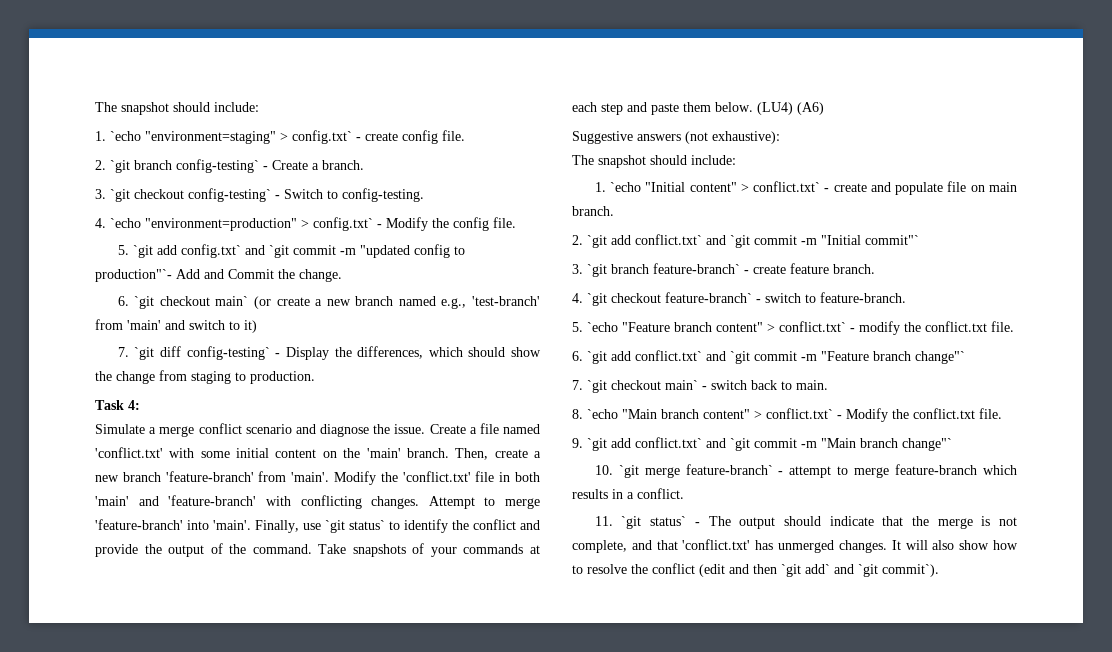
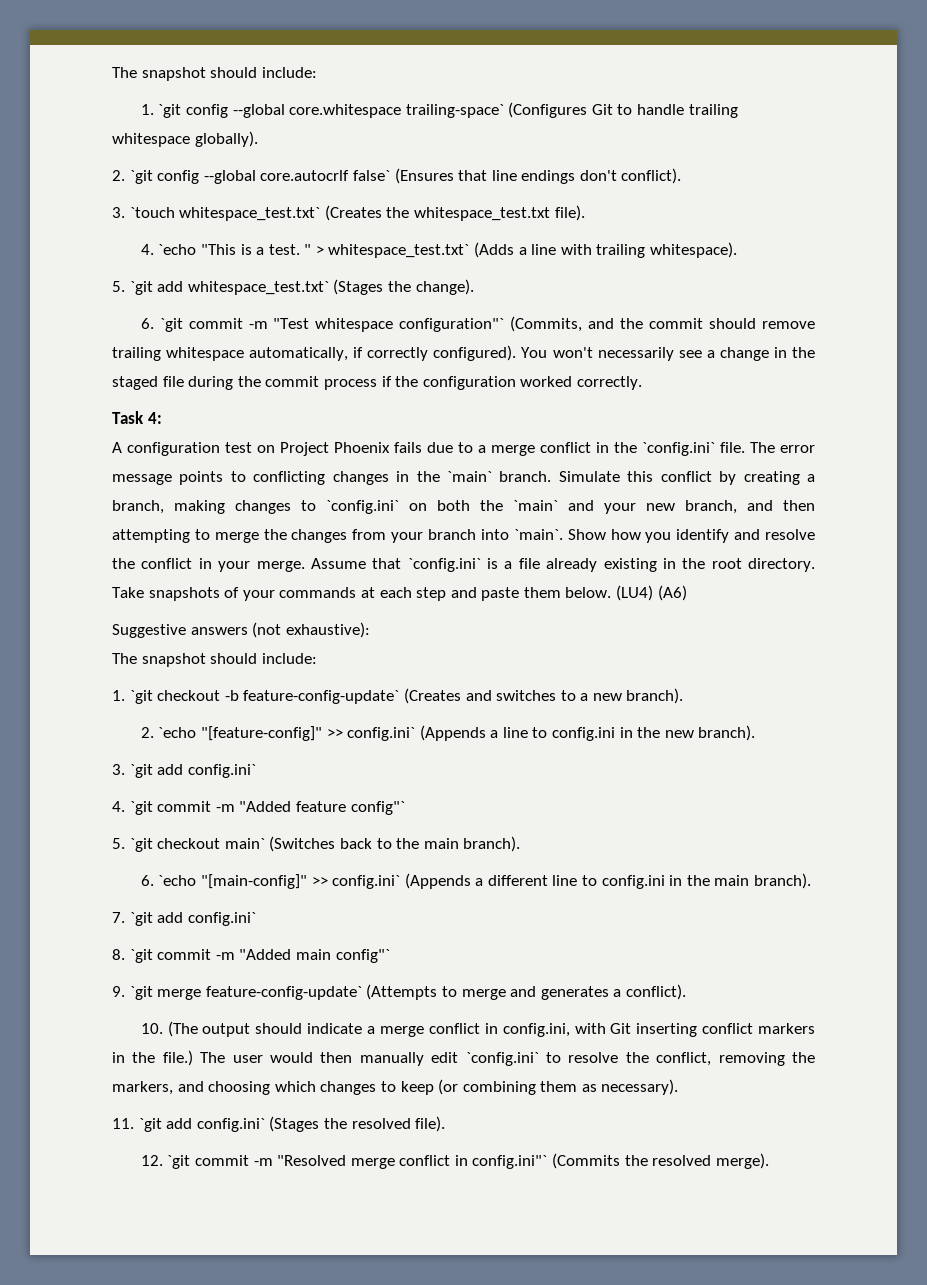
[95,102,259,115] [95,130,465,144] [95,159,364,173] [95,188,424,202] [95,217,516,231] [117,244,465,258] [95,269,342,282] [117,296,540,309] [95,319,257,333] [117,346,541,360] [95,370,315,384] [95,400,140,410] [95,423,541,437] [95,447,542,460] [95,471,540,485] [95,495,540,509] [95,519,540,533] [95,543,312,557] The snapshot should include: // 1. `echo "environment=staging" > config.txt` - create config file. // 2. `git branch config-testing` - Create a branch. // 3. `git checkout config-testing` - Switch to config-testing. // 4. `echo "environment=production" > config.txt` - Modify the config file. // 5. `git add config.txt` and `git commit -m "updated config to production"`- Add and Commit the change. // 6. `git checkout main` (or create a new branch named e.g., 'test-branch' from 'main' and switch to it) // 7. `git diff config-testing` - Display the differences, which should show the change from staging to production. // Task 4: // Simulate a merge conflict scenario and diagnose the issue. Create a file named 'conflict.txt' with some initial content on the 'main' branch. Then, create a new branch 'feature-branch' from 'main'. Modify the 'conflict.txt' file in both 'main' and 'feature-branch' with conflicting changes. Attempt to merge 'feature-branch' into 'main'. Finally, use `git status` to identify the conflict and provide the output of the command. -> [112,67,317,81] [140,102,738,118] [112,131,258,147] [112,168,682,184] [112,205,585,221] [140,242,737,258] [112,279,474,295] [140,316,815,332] [112,345,816,361] [112,376,642,390] [112,411,162,424] [112,442,815,456] [112,471,816,485] [112,500,815,514] [112,529,816,543] [112,558,815,572] The snapshot should include: // 1. `git config --global core.whitespace trailing-space` (Configures Git to handle trailing whitespace globally). // 2. `git config --global core.autocrlf false` (Ensures that line endings don't conflict). // 3. `touch whitespace_test.txt` (Creates the whitespace_test.txt file). // 4. `echo "This is a test. " > whitespace_test.txt` (Adds a line with trailing whitespace). // 5. `git add whitespace_test.txt` (Stages the change). // 6. `git commit -m "Test whitespace configuration"` (Commits, and the commit should remove trailing whitespace automatically, if correctly configured). You won't necessarily see a change in the staged file during the commit process if the configuration worked correctly. // Task 4: // A configuration test on Project Phoenix fails due to a merge conflict in the `config.ini` file. The error message points to conflicting changes in the `main` branch. Simulate this conflict by creating a branch, making changes to `config.ini` on both the `main` and your new branch, and then attempting to merge the changes from your branch into `main`. Show how you identify and resolve the conflict in your merge. Assume that `config.ini` is a file already existing in the root directory.
[610,181,1017,195] [572,206,614,216] [572,234,919,248] [572,263,875,277] [572,292,906,306] [572,321,1014,335] [572,350,965,364] [572,380,828,393] [572,408,1002,422] [572,437,952,451] [594,464,1018,478] [572,488,684,499] [594,516,1018,529] [572,539,1018,553] [572,563,939,577] `echo "Initial content" > conflict.txt` - create and populate file on main branch. // 2. `git add conflict.txt` and `git commit -m "Initial commit"` // 3. `git branch feature-branch` - create feature branch. // 4. `git checkout feature-branch` - switch to feature-branch. // 5. `echo "Feature branch content" > conflict.txt` - modify the conflict.txt file. // 6. `git add conflict.txt` and `git commit -m "Feature branch change"` // 7. `git checkout main` - switch back to main. // 8. `echo "Main branch content" > conflict.txt` - Modify the conflict.txt file. // 9. `git add conflict.txt` and `git commit -m "Main branch change"` // 10. `git merge feature-branch` - attempt to merge feature-branch which results in a conflict. // 11. `git status` - The output should indicate that the merge is not complete, and that 'conflict.txt' has unmerged changes. It will also show how to resolve the conflict (edit and then `git add` and `git commit`). -> [129,688,684,704] [140,725,756,741] [112,764,256,778] [112,801,405,815] [112,836,521,852] [140,873,811,889] [112,912,256,926] [112,949,390,963] [112,984,686,1000] [140,1021,815,1037] [112,1050,815,1066] [112,1079,679,1095] [112,1116,446,1132] [140,1153,769,1169] `git checkout -b feature-config-update` (Creates and switches to a new branch). // 2. `echo "[feature-config]" >> config.ini` (Appends a line to config.ini in the new branch). // 3. `git add config.ini` // 4. `git commit -m "Added feature config"` // 5. `git checkout main` (Switches back to the main branch). // 6. `echo "[main-config]" >> config.ini` (Appends a different line to config.ini in the main branch). // 7. `git add config.ini` // 8. `git commit -m "Added main config"` // 9. `git merge feature-config-update` (Attempts to merge and generates a conflict). // 10. (The output should indicate a merge conflict in config.ini, with Git inserting conflict markers in the file.) The user would then manually edit `config.ini` to resolve the conflict, removing the markers, and choosing which changes to keep (or combining them as necessary). // 11. `git add config.ini` (Stages the resolved file). // 12. `git commit -m "Resolved merge conflict in config.ini"` (Commits the resolved merge).

